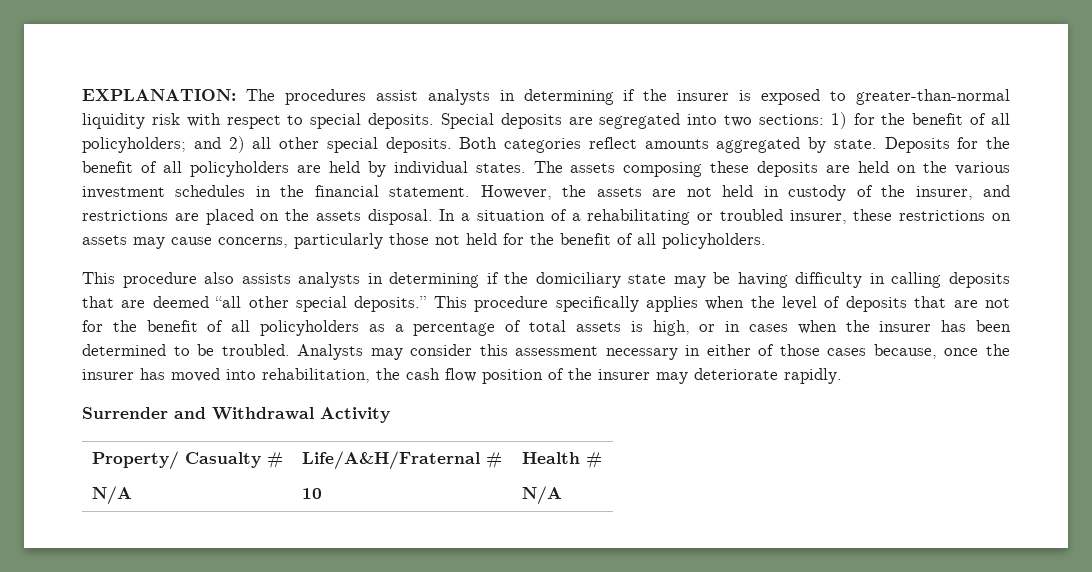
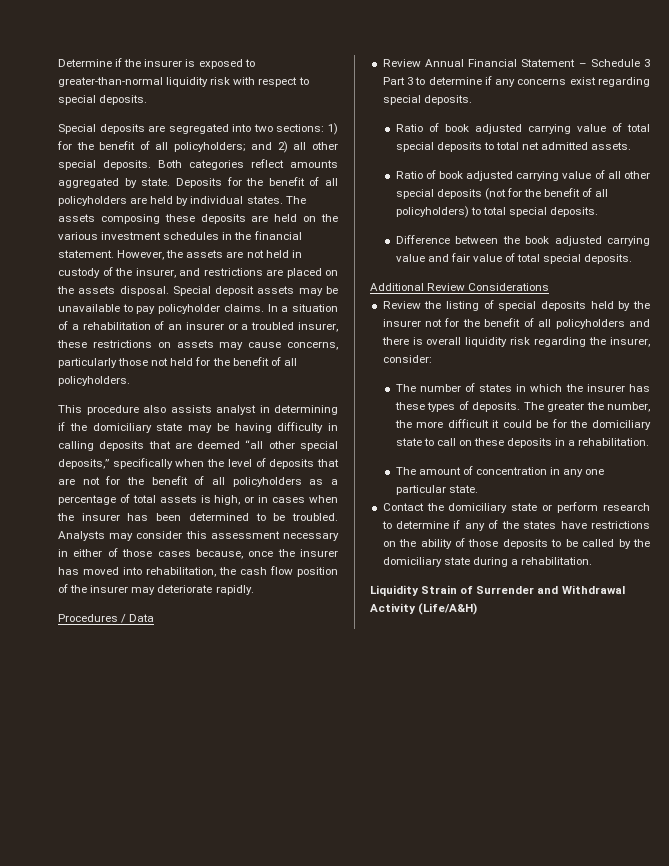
[82,89,614,105] EXPLANATION: The procedures assist analysts in determining -> [58,59,112,67] Determine
(435, 121) none -> (148, 100) //
(433, 217) none -> [172,286,338,296] [58,304,264,314] Special deposit assets may be unavailable to pay policyholder claims.
[587,209,714,225] rehabilitating or -> [82,321,249,330] rehabilitation of an insurer or a
[298,272,361,288] analysts -> [216,405,256,415] analyst
[354,296,698,312] deposits.” This procedure specifically applies -> [58,458,173,469] deposits,” specifically
[82,407,390,423] [91,451,283,470] [301,451,502,470] [521,452,602,469] [91,486,132,505] [301,488,322,499] [521,486,562,505] Surrender and Withdrawal Activity // Property/ Casualty # | Life/A&H/Fraternal # | Health # // N/A | 10 | N/A -> [58,614,155,623] [382,59,650,67] [382,76,650,87] [382,95,472,105] [395,123,650,134] [395,142,632,152] [395,170,650,181] [395,188,609,200] [395,206,598,218] [395,235,650,246] [395,253,633,264] [370,283,550,291] [382,300,650,311] [382,318,650,329] [381,337,650,347] [382,355,432,363] [395,383,650,392] [394,401,650,412] [394,419,651,430] [395,438,650,448] [395,466,605,477] [395,485,478,495] [382,502,650,513] [381,520,650,531] [382,538,650,549] [382,557,593,567] [370,585,625,596] [370,603,478,615] Procedures / Data // Review Annual Financial Statement – Schedule 3 Part 3 to determine if any concerns exist regarding special deposits. // Ratio of book adjusted carrying value of total special deposits to total net admitted assets. // Ratio of book adjusted carrying value of all other special deposits (not for the benefit of all policyholders) to total special deposits. // Difference between the book adjusted carrying value and fair value of total special deposits. // Additional Review Considerations // Review the listing of special deposits held by the insurer not for the benefit of all policyholders and there is overall liquidity risk regarding the insurer, consider: // The number of states in which the insurer has these types of deposits. The greater the number, the more difficult it could be for the domiciliary state to call on these deposits in a rehabilitation. // The amount of concentration in any one particular state. // Contact the domiciliary state or perform research to determine if any of the states have restrictions on the ability of those deposits to be called by the domiciliary state during a rehabilitation. // Liquidity Strain of Surrender and Withdrawal Activity (Life/A&H)

